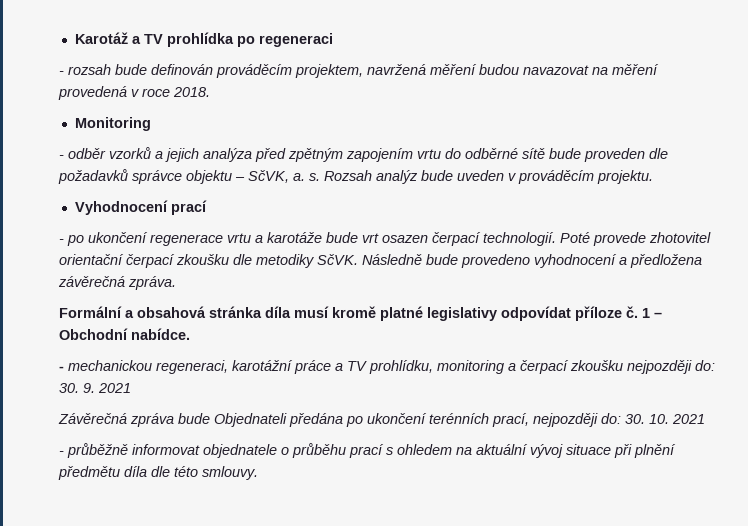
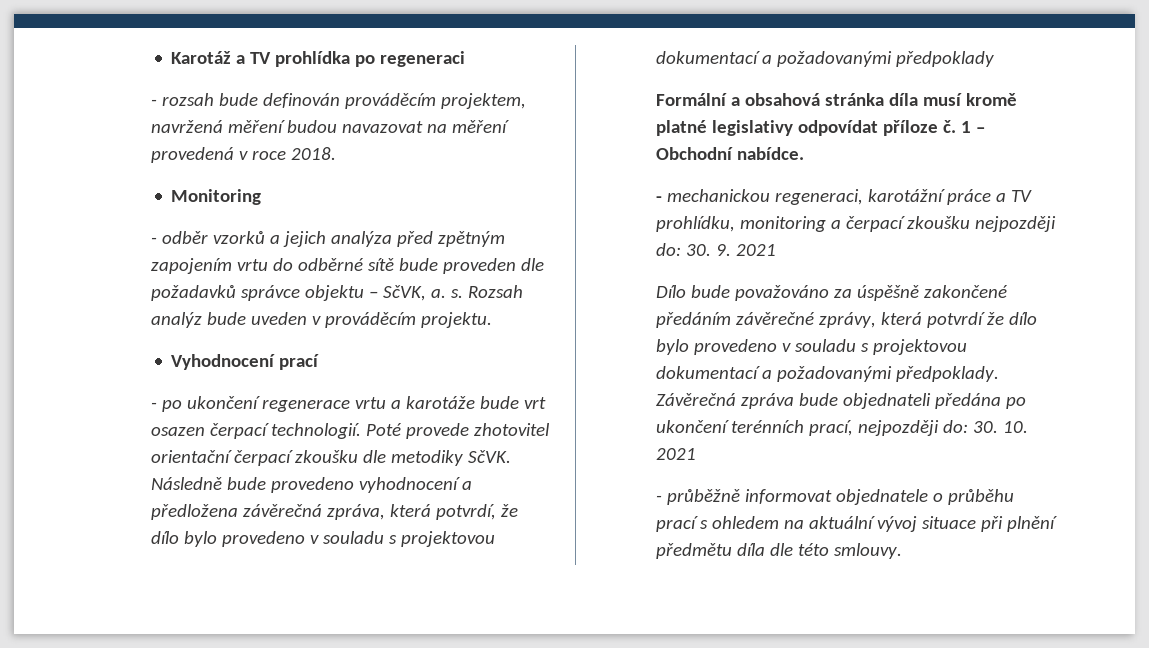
[127,276,176,290] zpráva. -> [326,504,518,520] [150,531,495,547] [655,51,994,67] zpráva, která potvrdí, že dílo bylo provedeno v souladu s projektovou dokumentací a požadovanými předpoklady
(131, 388) none -> [655,285,1008,301] [655,312,1037,328] [655,339,967,355] [655,366,999,382] Dílo bude považováno za úspěšně zakončené předáním závěrečné zprávy, která potvrdí že dílo bylo provedeno v souladu s projektovou dokumentací a požadovanými předpoklady.
[213,413,287,427] Objednateli -> [842,393,931,409] objednateli

